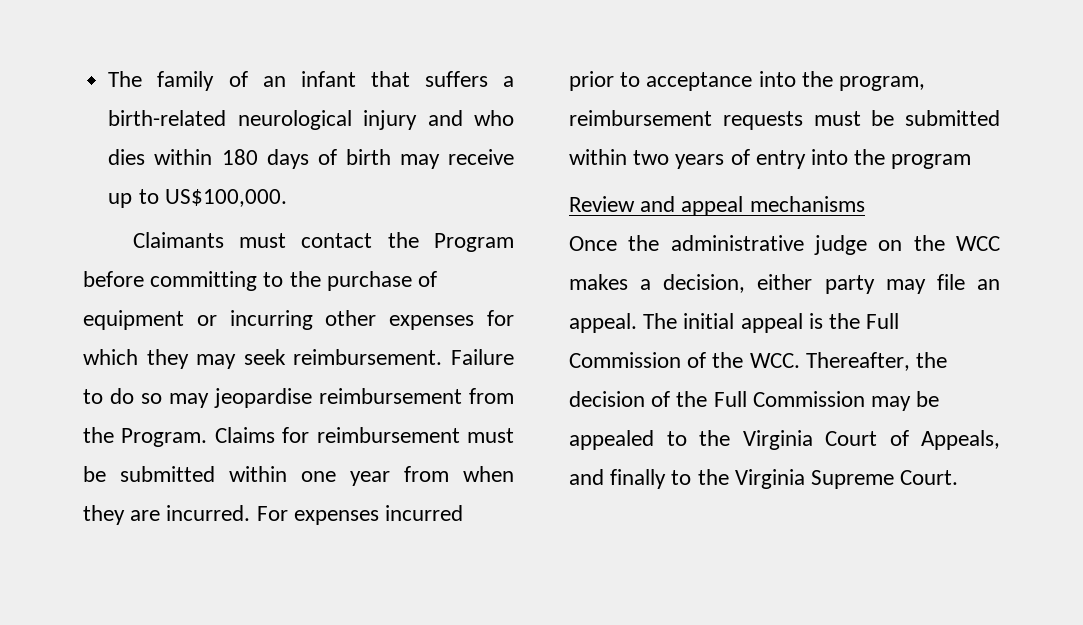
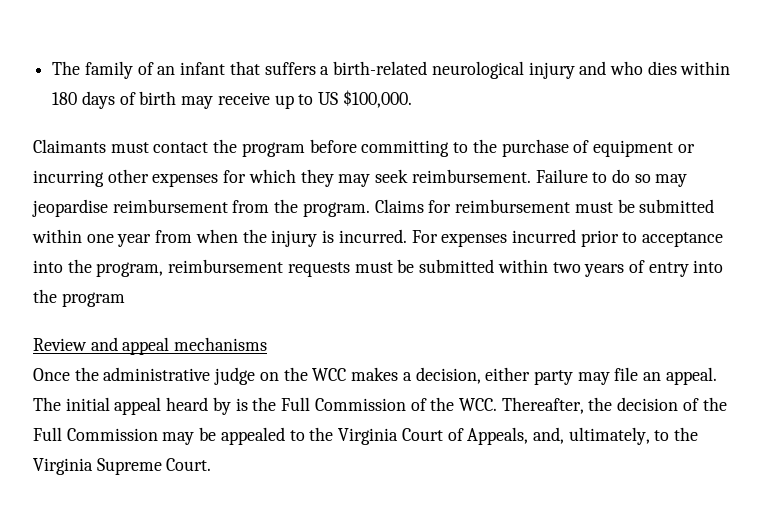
[164,189,287,207] US$100,000. -> [318,90,412,108] US $100,000.
[434,233,514,252] Program -> [241,142,305,157] program
[121,428,208,447] Program. -> [302,202,370,217] program.
[83,505,161,525] they are -> [242,229,335,247] the injury is
(803, 323) none -> [166,397,231,415] heard by
[569,469,667,489] and finally -> [532,427,650,445] and, ultimately,

